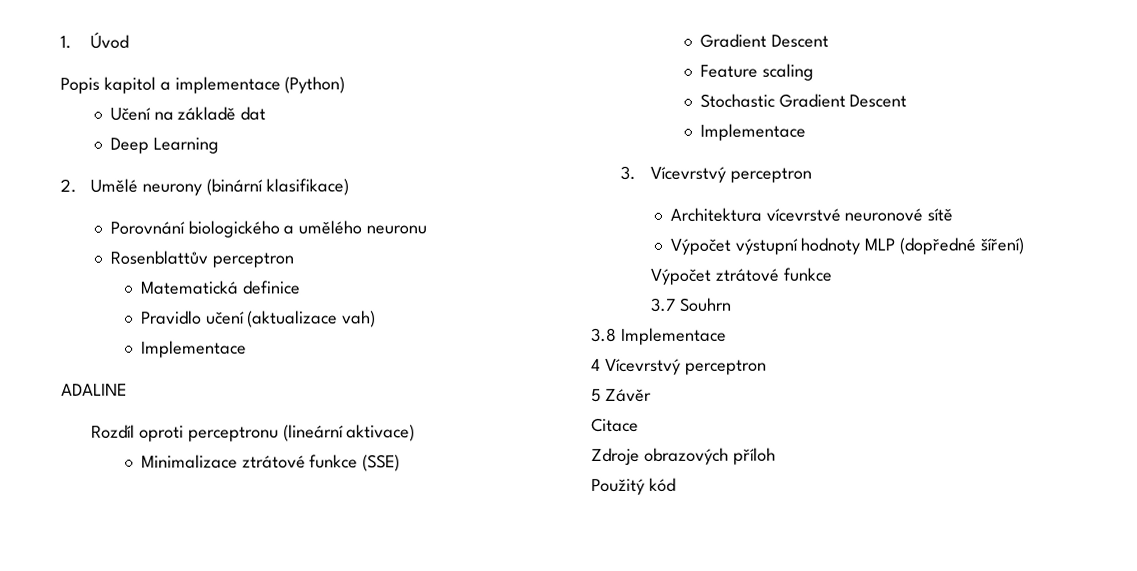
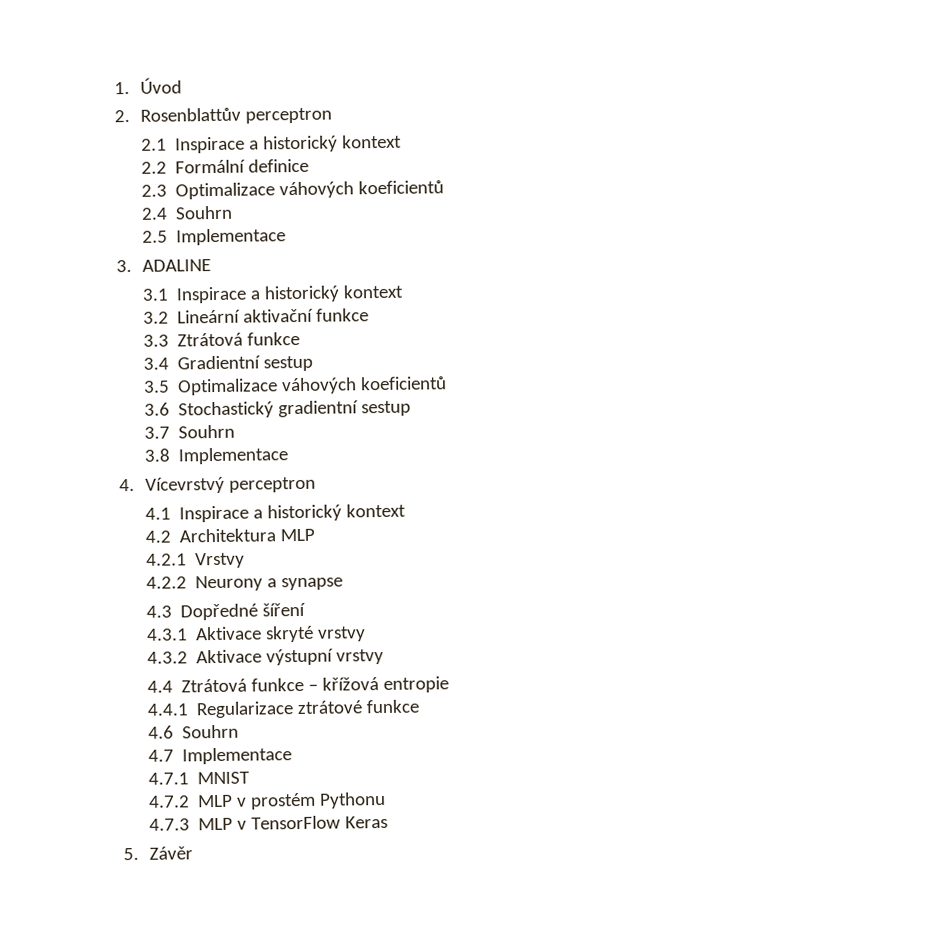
[59,76,346,94] [109,106,267,121] [109,137,219,154] [59,178,349,196] [109,220,428,238] [109,250,294,268] [139,280,301,295] [140,310,377,328] [140,340,247,358] Popis kapitol a implementace (Python) // Učení na základě dat // Deep Learning // 2. Umělé neurony (binární klasifikace) // Porovnání biologického a umělého neuronu // Rosenblattův perceptron // Matematická definice // Pravidlo učení (aktualizace vah) // Implementace // -> [114,107,332,124] [140,134,403,154] [140,158,310,174] [140,180,445,200] [140,205,234,220] [141,228,287,246] [116,259,133,273] 2. Rosenblattův perceptron // 2.1 Inspirace a historický kontext // 2.2 Formální definice // 2.3 Optimalizace váhových koeficientů // 2.4 Souhrn // 2.5 Implementace // 3.
[90,424,416,442] [140,454,401,472] [699,33,829,48] [699,63,814,81] [699,93,908,108] [699,123,806,141] [619,165,812,183] [669,207,954,222] [669,237,1025,255] [649,268,711,285] Rozdíl oproti perceptronu (lineární aktivace) // Minimalizace ztrátové funkce (SSE) // Gradient Descent // Feature scaling // Stochastic Gradient Descent // Implementace // 3. Vícevrstvý perceptron // Architektura vícevrstvé neuronové sítě // Výpočet výstupní hodnoty MLP (dopředné šíření) // Výpočet -> [141,284,405,304] [142,308,370,324] [142,331,301,347] [142,355,314,372] [142,376,448,396] [143,400,412,419] [143,424,236,439] [143,447,289,465] [119,476,316,494] [144,503,407,523] [144,528,316,543] [145,552,246,569] [145,575,344,592] [145,602,307,621] [145,625,367,643] [146,648,385,666] [146,676,450,693] [146,701,295,719] 3.1 Inspirace a historický kontext // 3.2 Lineární aktivační funkce // 3.3 Ztrátová funkce // 3.4 Gradientní sestup // 3.5 Optimalizace váhových koeficientů // 3.6 Stochastický gradientní sestup // 3.7 Souhrn // 3.8 Implementace // 4. Vícevrstvý perceptron // 4.1 Inspirace a historický kontext // 4.2 Architektura MLP // 4.2.1 Vrstvy // 4.2.2 Neurony a synapse // 4.3 Dopředné šíření // 4.3.1 Aktivace skryté vrstvy // 4.3.2 Aktivace výstupní vrstvy // 4.4 Ztrátová funkce – křížová entropie // 4.4.1 Regularizace
[650,297,732,312] [591,327,727,345] [591,358,767,375] [591,388,652,402] [591,417,639,432] [591,447,776,465] [591,477,676,495] 3.7 Souhrn // 3.8 Implementace // 4 Vícevrstvý perceptron // 5 Závěr // Citace // Zdroje obrazových příloh // Použitý kód -> [147,724,240,739] [147,747,293,765] [147,771,251,785] [147,791,387,810] [148,815,389,831] [123,846,193,861] 4.6 Souhrn // 4.7 Implementace // 4.7.1 MNIST // 4.7.2 MLP v prostém Pythonu // 4.7.3 MLP v TensorFlow Keras // 5. Závěr

